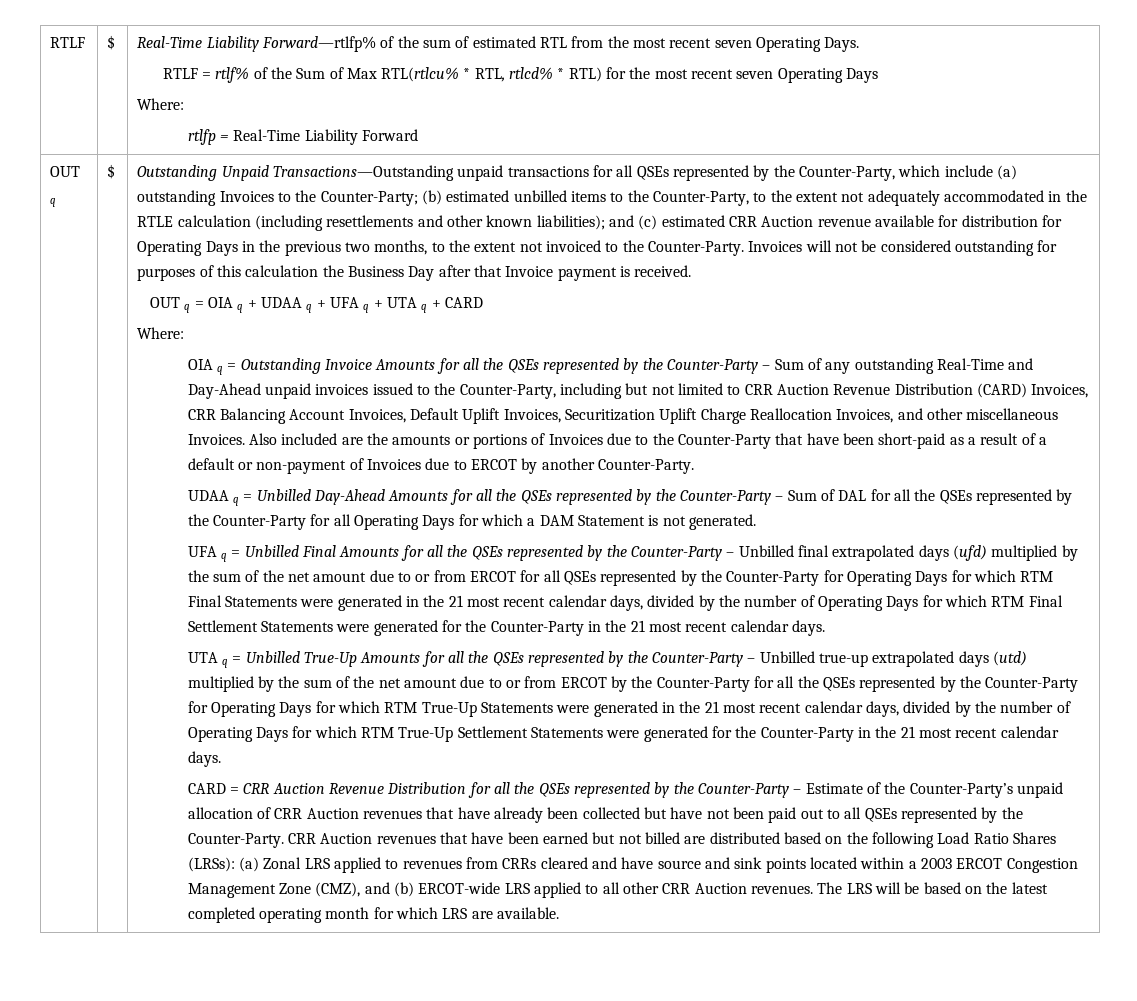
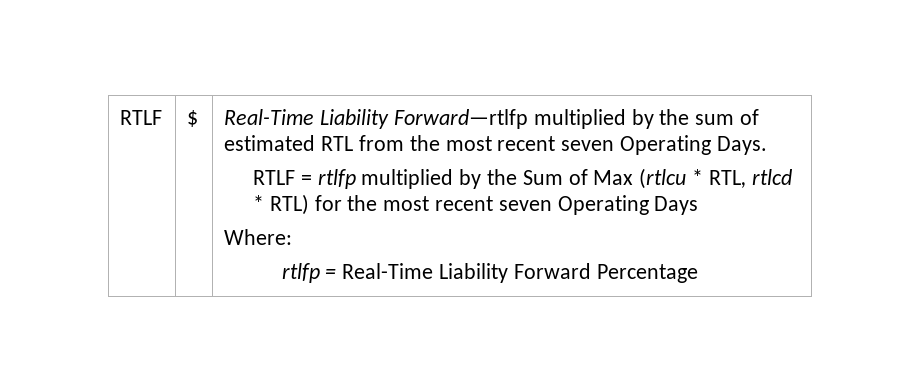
[262,36,395,52] Forward—rtlfp% of -> [393,109,654,129] Forward—rtlfp multiplied by
[215,67,268,83] rtlf% of -> [317,169,482,189] rtlfp multiplied by
[381,67,460,82] RTL(rtlcu% -> [639,168,687,189] (rtlcu
[509,67,554,80] rtlcd% -> [751,169,792,185] rtlcd
[50,166,81,177] [50,198,57,207] [107,164,116,179] [137,165,1017,181] [137,190,1087,206] [137,215,1062,231] [137,240,1058,256] [137,265,692,281] [150,297,483,313] [137,327,185,339] [187,358,1034,375] [187,383,1089,399] [187,408,1059,424] [187,433,1047,449] [187,458,694,474] [187,489,1073,506] [187,514,756,530] [187,545,1078,562] [187,570,1054,586] [187,595,1063,611] [187,620,825,636] [187,651,1027,668] [187,676,1079,692] [187,701,1071,717] [187,726,1059,742] [187,751,221,767] [187,782,1063,798] [187,807,1023,823] [187,832,1056,848] [187,857,1078,873] [187,882,1048,898] [187,907,560,923] // OUT q | $ | Outstanding Unpaid Transactions—Outstanding unpaid transactions for all QSEs represented by the Counter-Party, which include (a) outstanding Invoices to the Counter-Party; (b) estimated unbilled items to the Counter-Party, to the extent not adequately accommodated in the RTLE calculation (including resettlements and other known liabilities); and (c) estimated CRR Auction revenue available for distribution for Operating Days in the previous two months, to the extent not invoiced to the Counter-Party. Invoices will not be considered outstanding for purposes of this calculation the Business Day after that Invoice payment is received. // OUT q = OIA q + UDAA q + UFA q + UTA q + CARD // Where: // OIA q = Outstanding Invoice Amounts for all the QSEs represented by the Counter-Party – Sum of any outstanding Real-Time and Day-Ahead unpaid invoices issued to the Counter-Party, including but not limited to CRR Auction Revenue Distribution (CARD) Invoices, CRR Balancing Account Invoices, Default Uplift Invoices, Securitization Uplift Charge Reallocation Invoices, and other miscellaneous Invoices. Also included are the amounts or portions of Invoices due to the Counter-Party that have been short-paid as a result of a default or non-payment of Invoices due to ERCOT by another Counter-Party. // UDAA q = Unbilled Day-Ahead Amounts for all the QSEs represented by the Counter-Party – Sum of DAL for all the QSEs represented by the Counter-Party for all Operating Days for which a DAM Statement is not generated. // UFA q = Unbilled Final Amounts for all the QSEs represented by the Counter-Party – Unbilled final extrapolated days (ufd) multiplied by the sum of the net amount due to or from ERCOT for all QSEs represented by the Counter-Party for Operating Days for which RTM Final Statements were generated in the 21 most recent calendar days, divided by the number of Operating Days for which RTM Final Settlement Statements were generated for the Counter-Party in the 21 most recent calendar days. // UTA q = Unbilled True-Up Amounts for all the QSEs represented by the Counter-Party – Unbilled true-up extrapolated days (utd) multiplied by the sum of the net amount due to or from ERCOT by the Counter-Party for all the QSEs represented by the Counter-Party for Operating Days for which RTM True-Up Statements were generated in the 21 most recent calendar days, divided by the number of Operating Days for which RTM True-Up Settlement Statements were generated for the Counter-Party in the 21 most recent calendar days. // CARD = CRR Auction Revenue Distribution for all the QSEs represented by the Counter-Party – Estimate of the Counter-Party’s unpaid allocation of CRR Auction revenues that have already been collected but have not been paid out to all QSEs represented by the Counter-Party. CRR Auction revenues that have been earned but not billed are distributed based on the following Load Ratio Shares (LRSs): (a) Zonal LRS applied to revenues from CRRs cleared and have source and sink points located within a 2003 ERCOT Congestion Management Zone (CMZ), and (b) ERCOT-wide LRS applied to all other CRR Auction revenues. The LRS will be based on the latest completed operating month for which LRS are available. -> [596,264,698,283] Percentage

